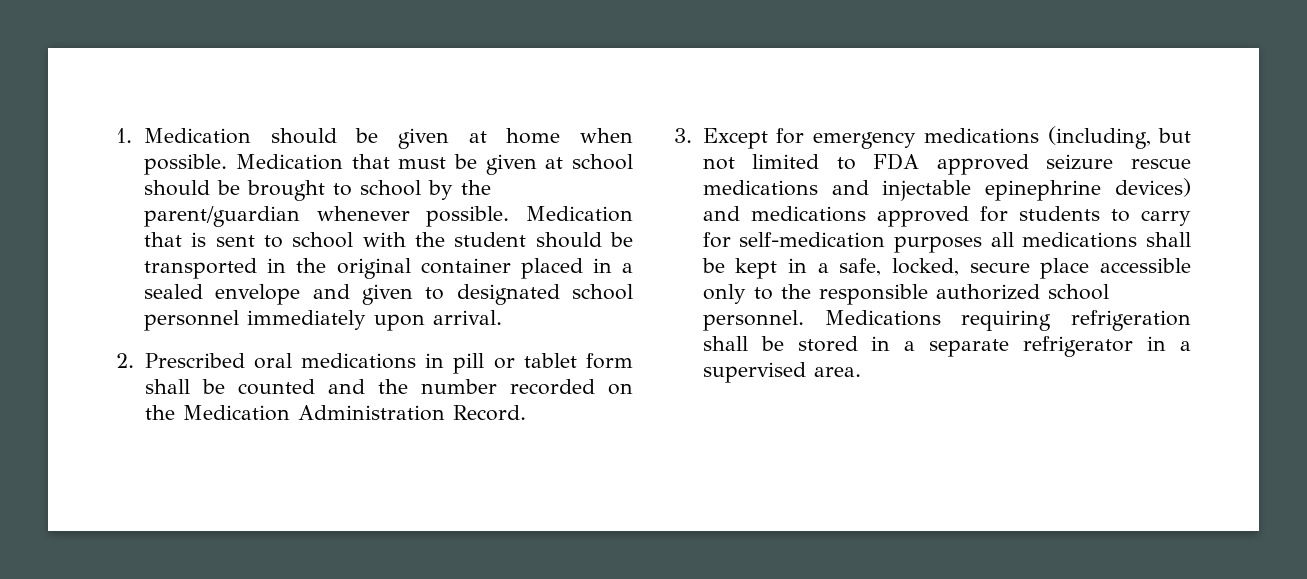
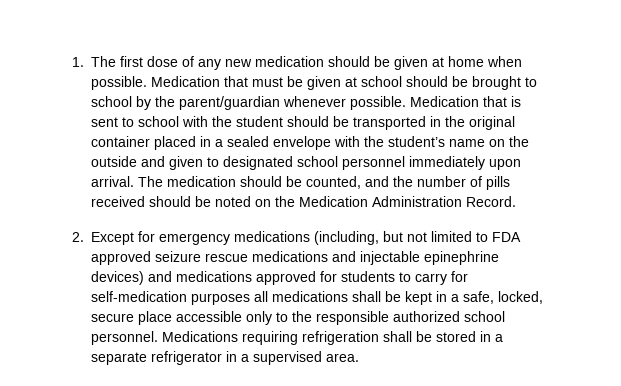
[144,128,252,144] Medication -> [91,56,324,70] The first dose of any new medication
(301, 294) none -> [334,136,529,147] [91,156,137,167] with the student’s name on the outside
[116,353,633,374] [144,379,595,395] // 2. Prescribed oral medications in pill or tablet form shall be counted and the number recorded -> [138,176,510,190] [91,196,251,207] The medication should be counted, and the number of pills received should be noted
[674,128,692,143] 3. -> [72,232,84,242] 2.

